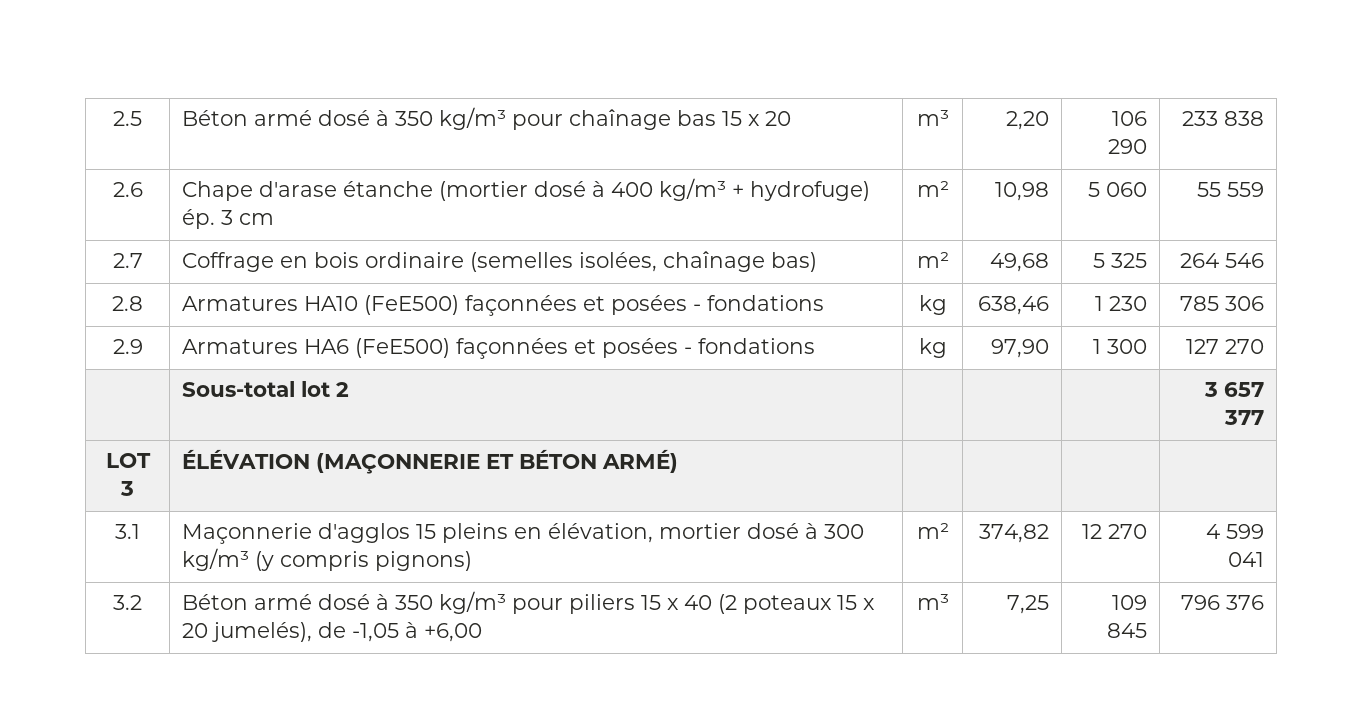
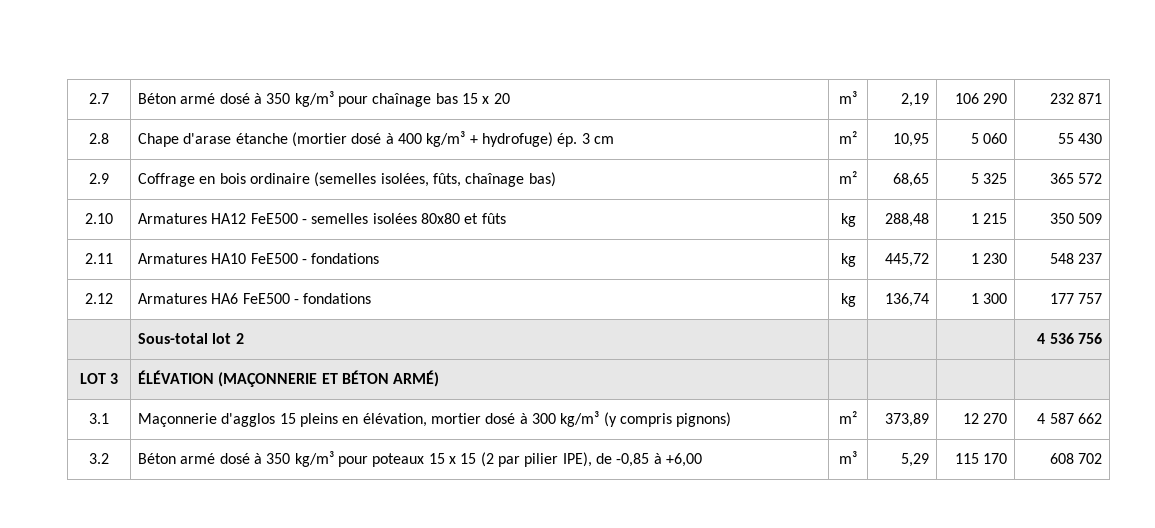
[113,111,142,126] 2.5 -> [89,93,109,104] 2.7
[1005,111,1049,130] 2,20 -> [900,93,929,107] 2,19
[1181,111,1264,126] [112,182,143,197] 233 838 // 2.6 -> [1049,93,1102,104] [89,133,109,144] 232 871 // 2.8
[994,182,1049,201] 10,98 -> [892,133,929,147] 10,95
[1226,182,1264,197] [112,253,143,268] 559 // 2.7 -> [1077,133,1102,144] [89,173,109,184] 430 // 2.9
(658, 262) none -> [433,173,462,187] fûts,
[989,253,1049,272] 49,68 -> [892,173,929,187] 68,65
[1179,253,1264,268] [112,296,143,311] [182,295,825,316] [918,295,947,315] [977,296,1049,315] 264 546 // 2.8 | Armatures HA10 (FeE500) façonnées et posées - fondations | kg | 638,46 -> [1049,173,1102,184] [85,213,113,224] [138,213,506,224] [840,213,856,227] [884,213,929,227] [970,213,1007,224] [1049,213,1102,224] [85,253,113,264] [138,253,380,264] [840,253,856,267] [884,253,929,267] 365 572 // 2.10 | Armatures HA12 FeE500 - semelles isolées 80x80 et fûts | kg | 288,48 | 1 215 | 350 509 // 2.11 | Armatures HA10 FeE500 - fondations | kg | 445,72
[1179,296,1264,311] [112,339,143,354] 785 306 // 2.9 -> [1049,253,1102,264] [85,293,113,304] 548 237 // 2.12
[355,338,816,359] [918,338,947,358] [990,339,1049,358] (FeE500) façonnées et posées - fondations | kg | 97,90 -> [242,293,372,304] [840,293,856,307] [884,293,929,307] FeE500 - fondations | kg | 136,74
[1185,339,1264,354] 127 270 -> [1049,293,1102,304] 177 757
[1203,382,1264,397] [1223,410,1264,425] 3 657 377 -> [1037,333,1102,344] 4 536 756
[978,524,1049,543] 374,82 -> [884,413,929,427] 373,89
[1225,524,1264,539] [1227,552,1264,567] 599 041 -> [1049,413,1102,424] 587 662
[569,594,876,614] [182,622,483,642] [916,594,949,610] [1006,595,1049,614] [1111,595,1147,610] [1106,623,1147,638] [1180,595,1264,610] piliers 15 x 40 (2 poteaux 15 x 20 jumelés), de -1,05 à +6,00 | m³ | 7,25 | 109 845 | 796 376 -> [372,452,702,467] [839,451,857,464] [900,453,929,467] [954,453,1007,464] [1049,453,1102,464] poteaux 15 x 15 (2 par pilier IPE), de -0,85 à +6,00 | m³ | 5,29 | 115 170 | 608 702

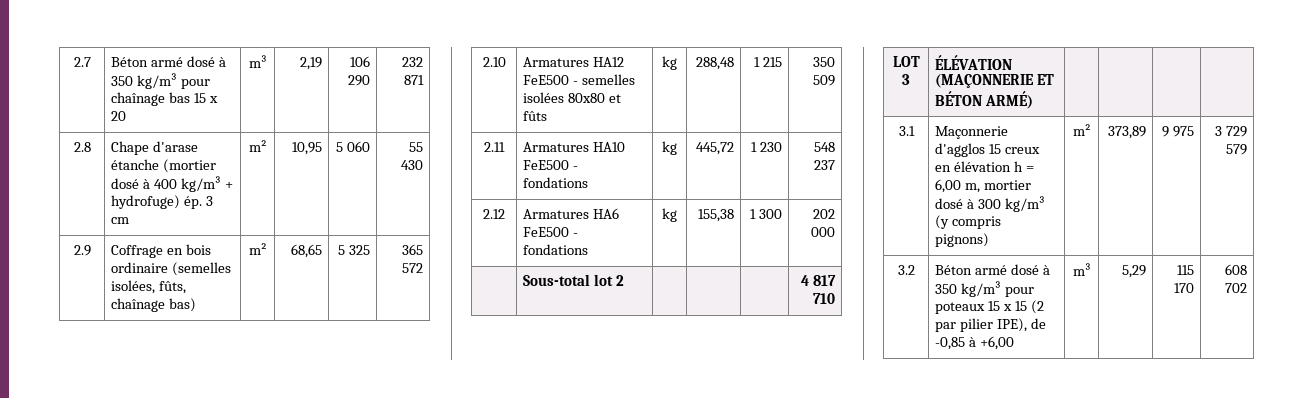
[884,293,929,307] 136,74 -> [697,209,734,222] 155,38
[1049,293,1102,304] 177 757 -> [812,209,835,219] [810,227,835,237] 202 000
[1049,333,1102,344] 536 756 -> [812,275,836,286] [812,293,835,304] 817 710
[300,413,427,427] pleins en élévation, -> [1005,147,1041,154] [935,161,1035,172] [935,179,981,193] creux en élévation h = 6,00 m,
[962,413,1007,424] [1037,413,1102,424] 12 270 | 4 587 662 -> [1161,126,1194,137] [1214,126,1247,137] [1225,144,1247,155] 9 975 | 3 729 579

